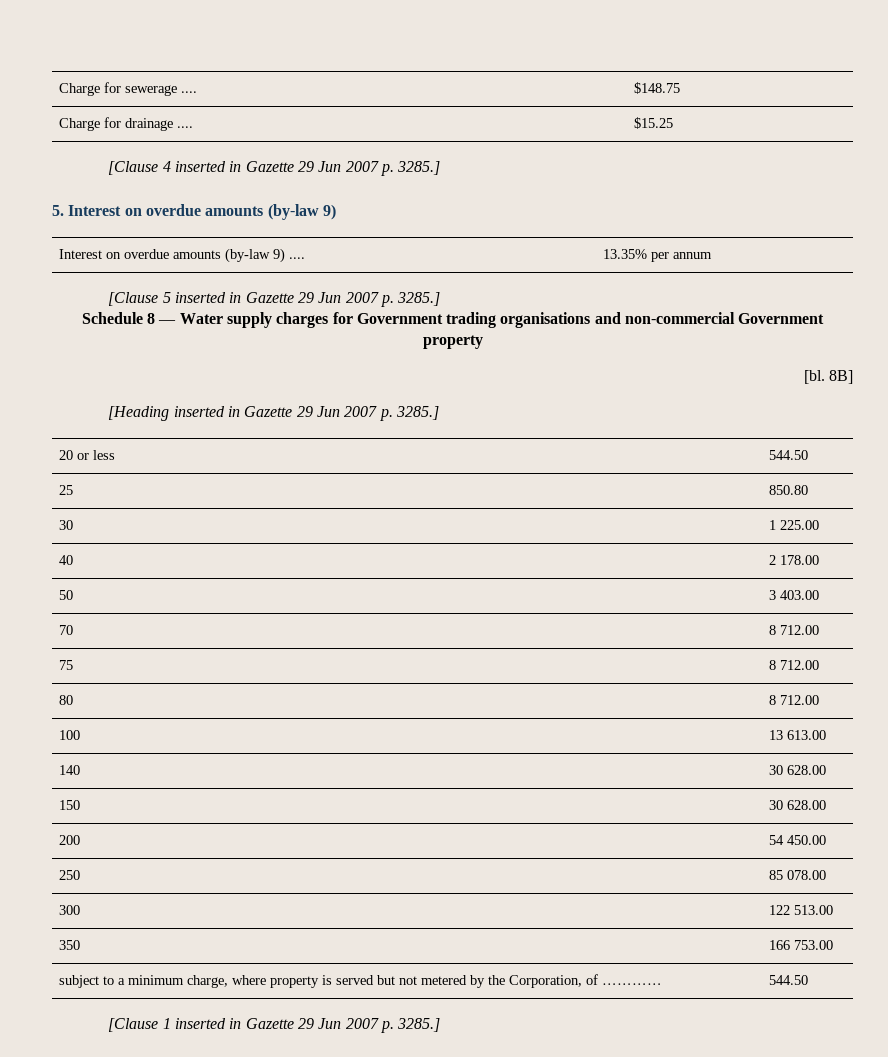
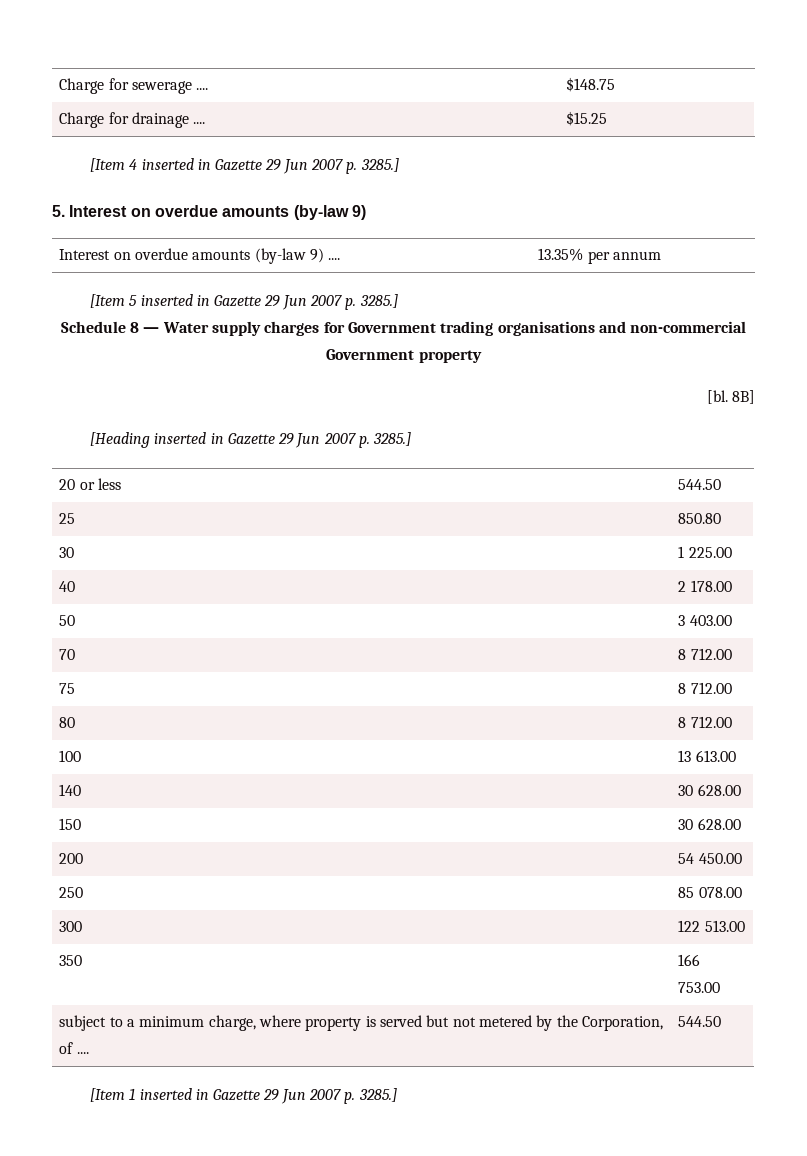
[108,161,159,175] [Clause -> [89,158,125,172] [Item
[108,292,159,306] [Clause -> [89,294,125,308] [Item
[602,983,663,985] [769,975,809,985] [108,1018,159,1032] ………… | 544.50 // [Clause -> [76,1052,89,1054] [678,1016,722,1027] [89,1088,125,1102] .... | 544.50 // [Item

